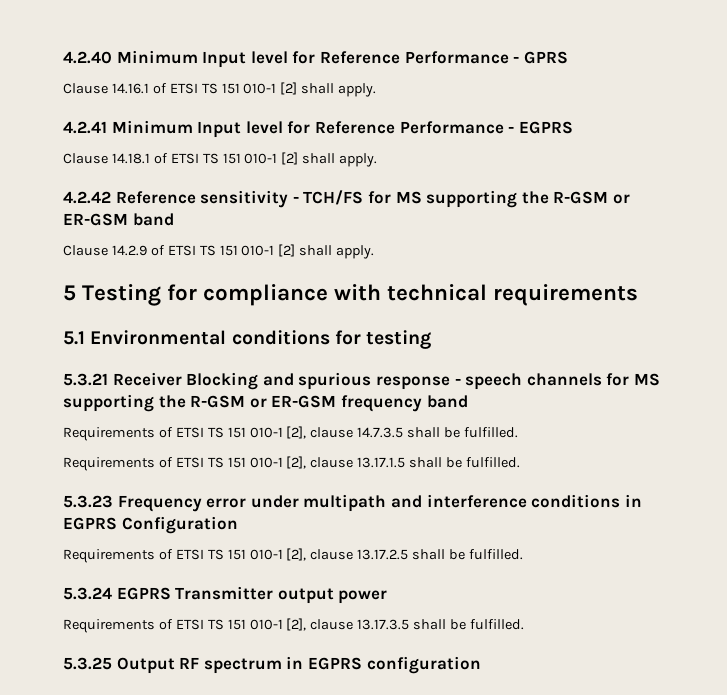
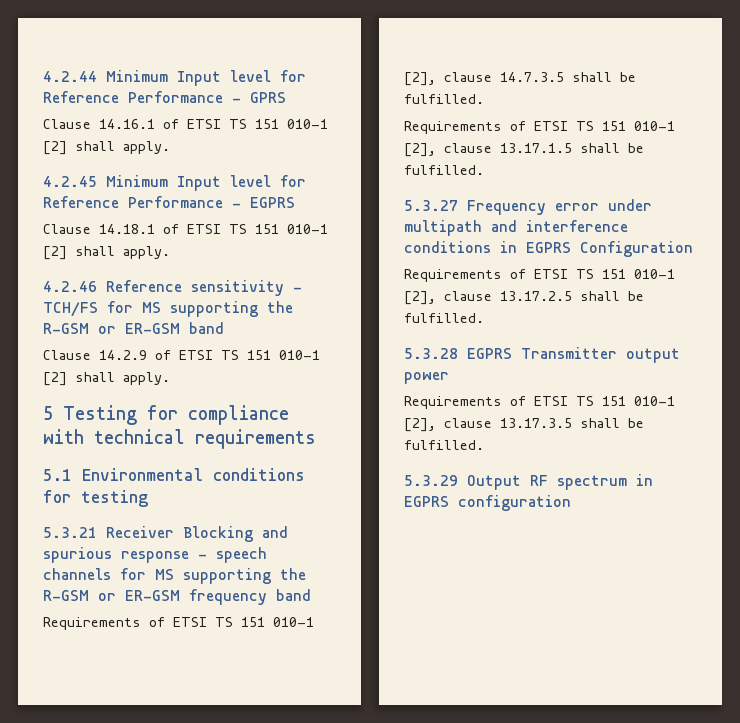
[63,51,112,64] 4.2.40 -> [43,71,97,82] 4.2.44
[63,121,107,134] 4.2.41 -> [43,176,97,187] 4.2.45
[63,191,111,204] 4.2.42 -> [43,281,97,292] 4.2.46
[63,495,113,508] 5.3.23 -> [404,200,458,211] 5.3.27
[63,587,112,600] 5.3.24 -> [404,348,458,359] 5.3.28
[63,657,112,670] 5.3.25 -> [404,475,458,486] 5.3.29

